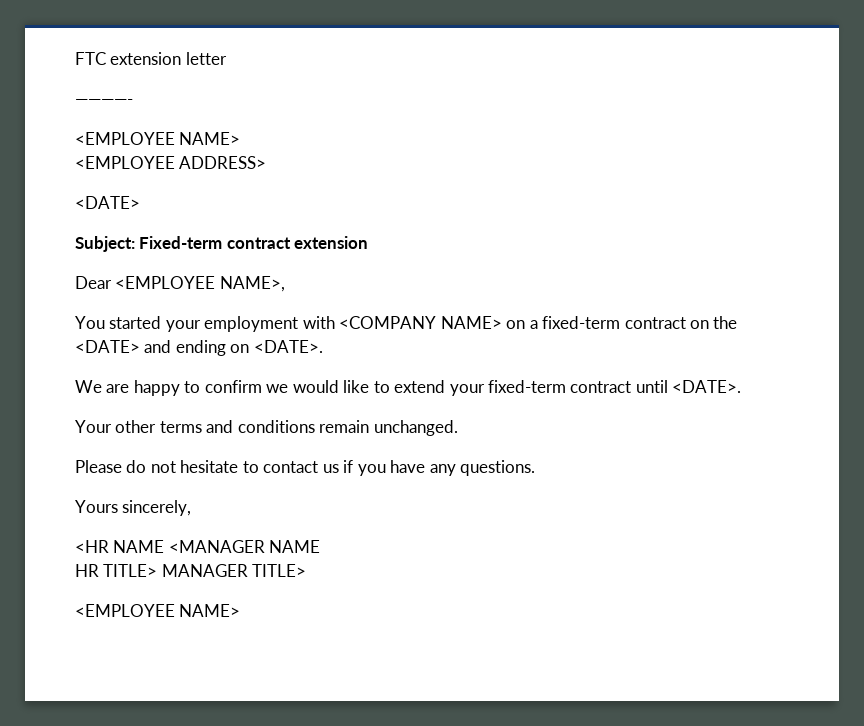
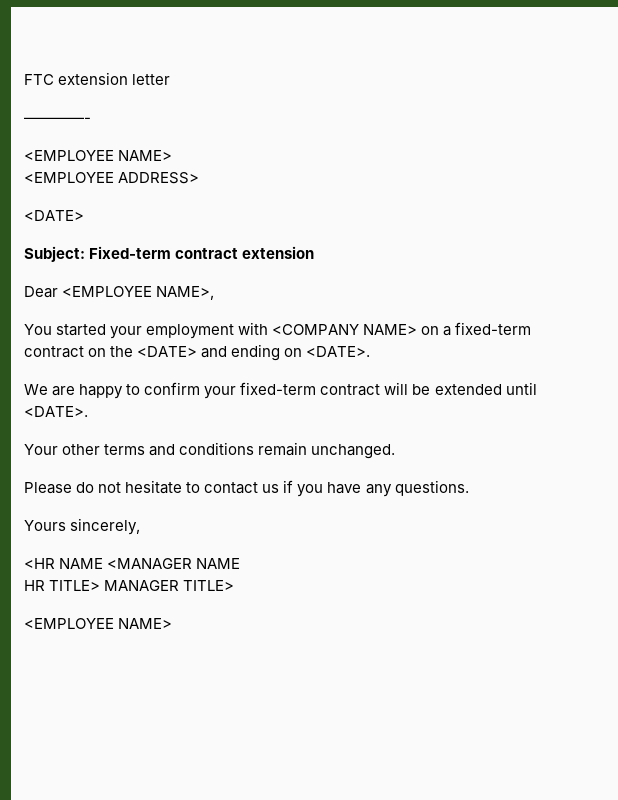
[266,380,632,396] we would like to extend your fixed-term contract -> [204,382,502,399] your fixed-term contract will be extended

